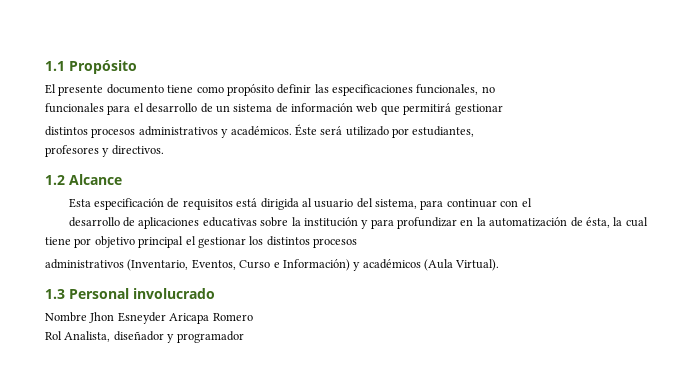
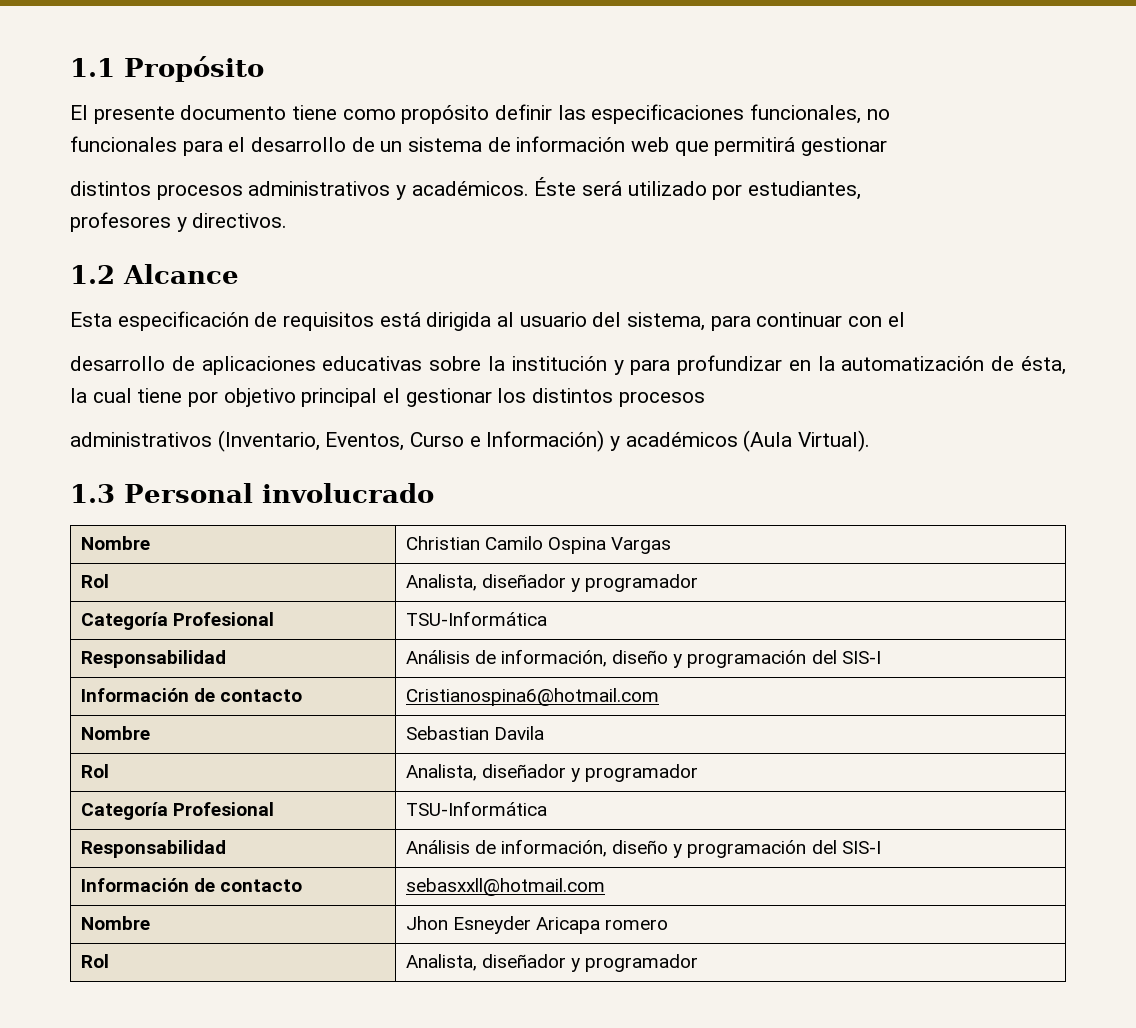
[45,312,253,324] [45,331,244,343] // Nombre Jhon Esneyder Aricapa Romero // Rol Analista, diseñador y programador -> [80,536,150,550] [405,536,672,554] [80,574,109,588] [405,574,699,592] [80,612,274,630] [405,611,547,626] [80,650,226,668] [405,649,881,668] [80,688,303,702] [405,688,659,706] [80,726,150,740] [405,726,544,740] [80,764,109,778] [405,764,699,782] [80,802,274,820] [405,801,547,816] [80,840,226,858] [405,839,881,858] [80,878,303,892] [405,878,605,896] [80,916,150,930] [405,916,669,934] [80,954,109,968] [405,954,699,972] // Nombre | Christian Camilo Ospina Vargas // Rol | Analista, diseñador y programador // Categoría Profesional | TSU-Informática // Responsabilidad | Análisis de información, diseño y programación del SIS-I // Información de contacto | Cristianospina6@hotmail.com // Nombre | Sebastian Davila // Rol | Analista, diseñador y programador // Categoría Profesional | TSU-Informática // Responsabilidad | Análisis de información, diseño y programación del SIS-I // Información de contacto | sebasxxll@hotmail.com // Nombre | Jhon Esneyder Aricapa romero // Rol | Analista, diseñador y programador

